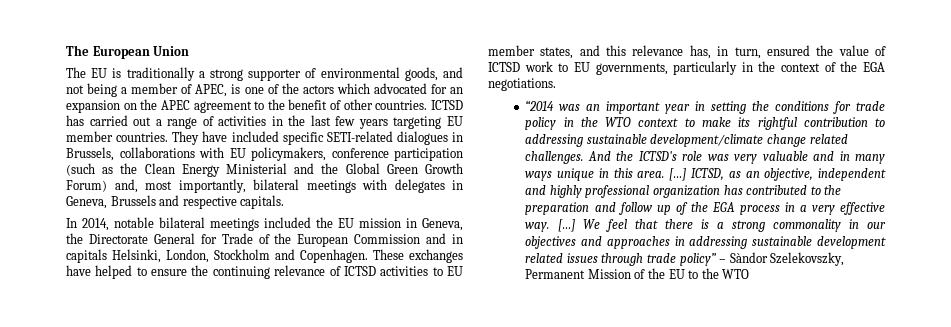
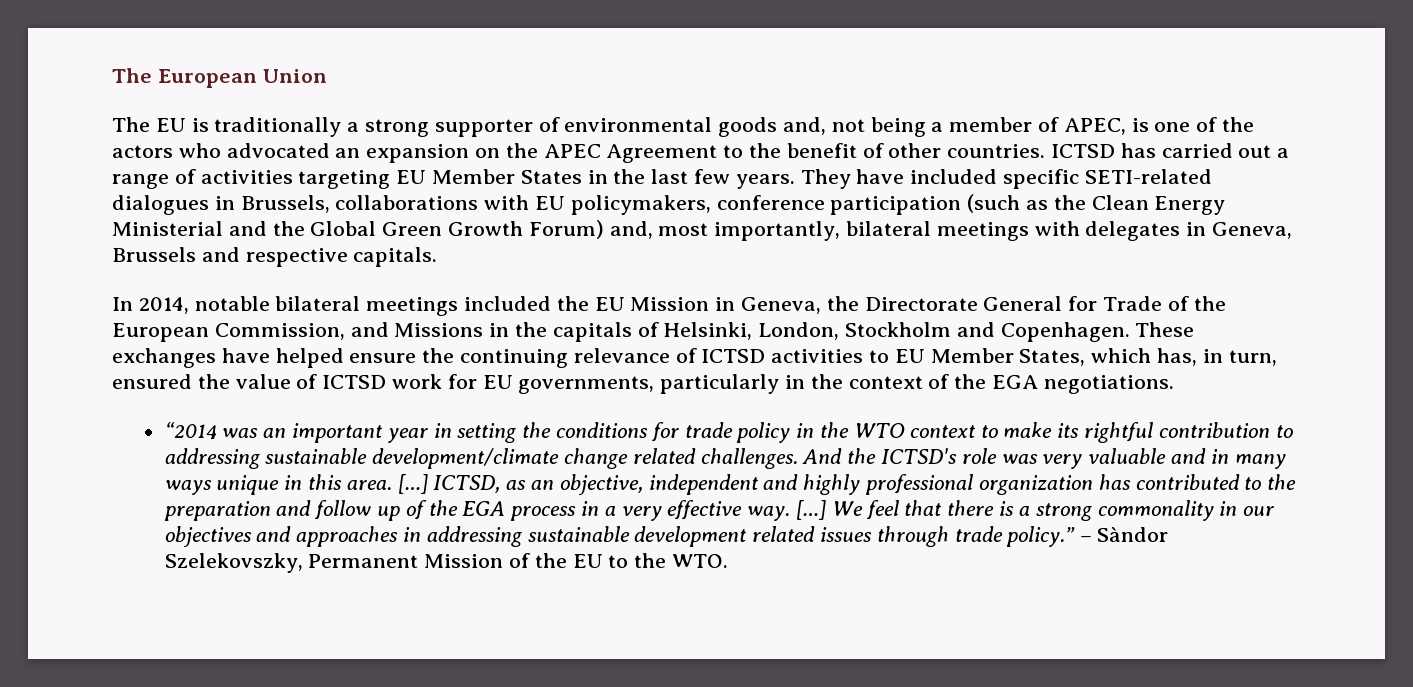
[404,67,463,81] goods, and -> [718,117,827,137] goods and,
[336,83,447,94] which advocated for -> [178,143,330,158] who advocated
[193,101,252,113] agreement -> [606,144,718,163] Agreement
[271,115,464,129] [66,131,169,142] in the last few years targeting EU member countries. -> [298,169,795,189] targeting EU Member States in the last few years.
[359,218,401,228] mission -> [630,297,710,311] Mission
[354,233,463,244] [66,249,107,263] Commission and in capitals -> [214,322,659,342] Commission, and Missions in the capitals of
[136,267,147,276] to -> (344, 358) none
[488,45,684,59] member states, and this relevance -> [930,348,1152,366] Member States, which
[558,63,569,72] to -> [447,374,477,389] for
[679,253,716,266] policy” -> [1006,526,1076,547] policy.”
[722,269,750,279] WTO -> [672,554,729,568] WTO.

